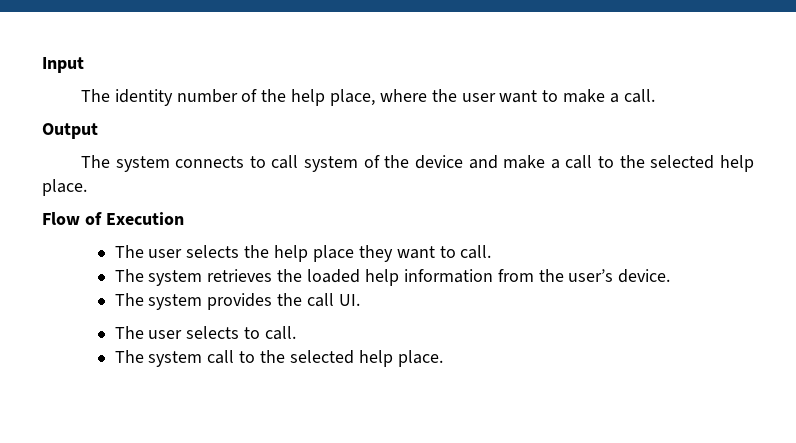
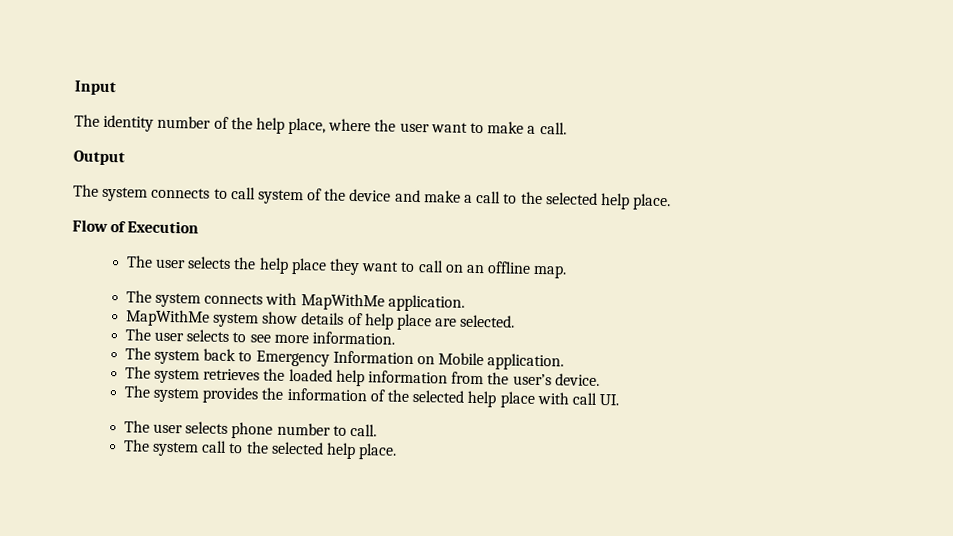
[460,245,492,259] call. -> [417,260,568,279] [125,290,465,312] [125,309,516,331] [124,328,396,345] [124,347,565,371] call on an offline map. // The system connects with MapWithMe application. // MapWithMe system show details of help place are selected. // The user selects to see more information. // The system back to Emergency Information on Mobile application.
(303, 299) none -> [286,387,569,408] information of the selected help place with
(240, 332) none -> [231,422,331,439] phone number

